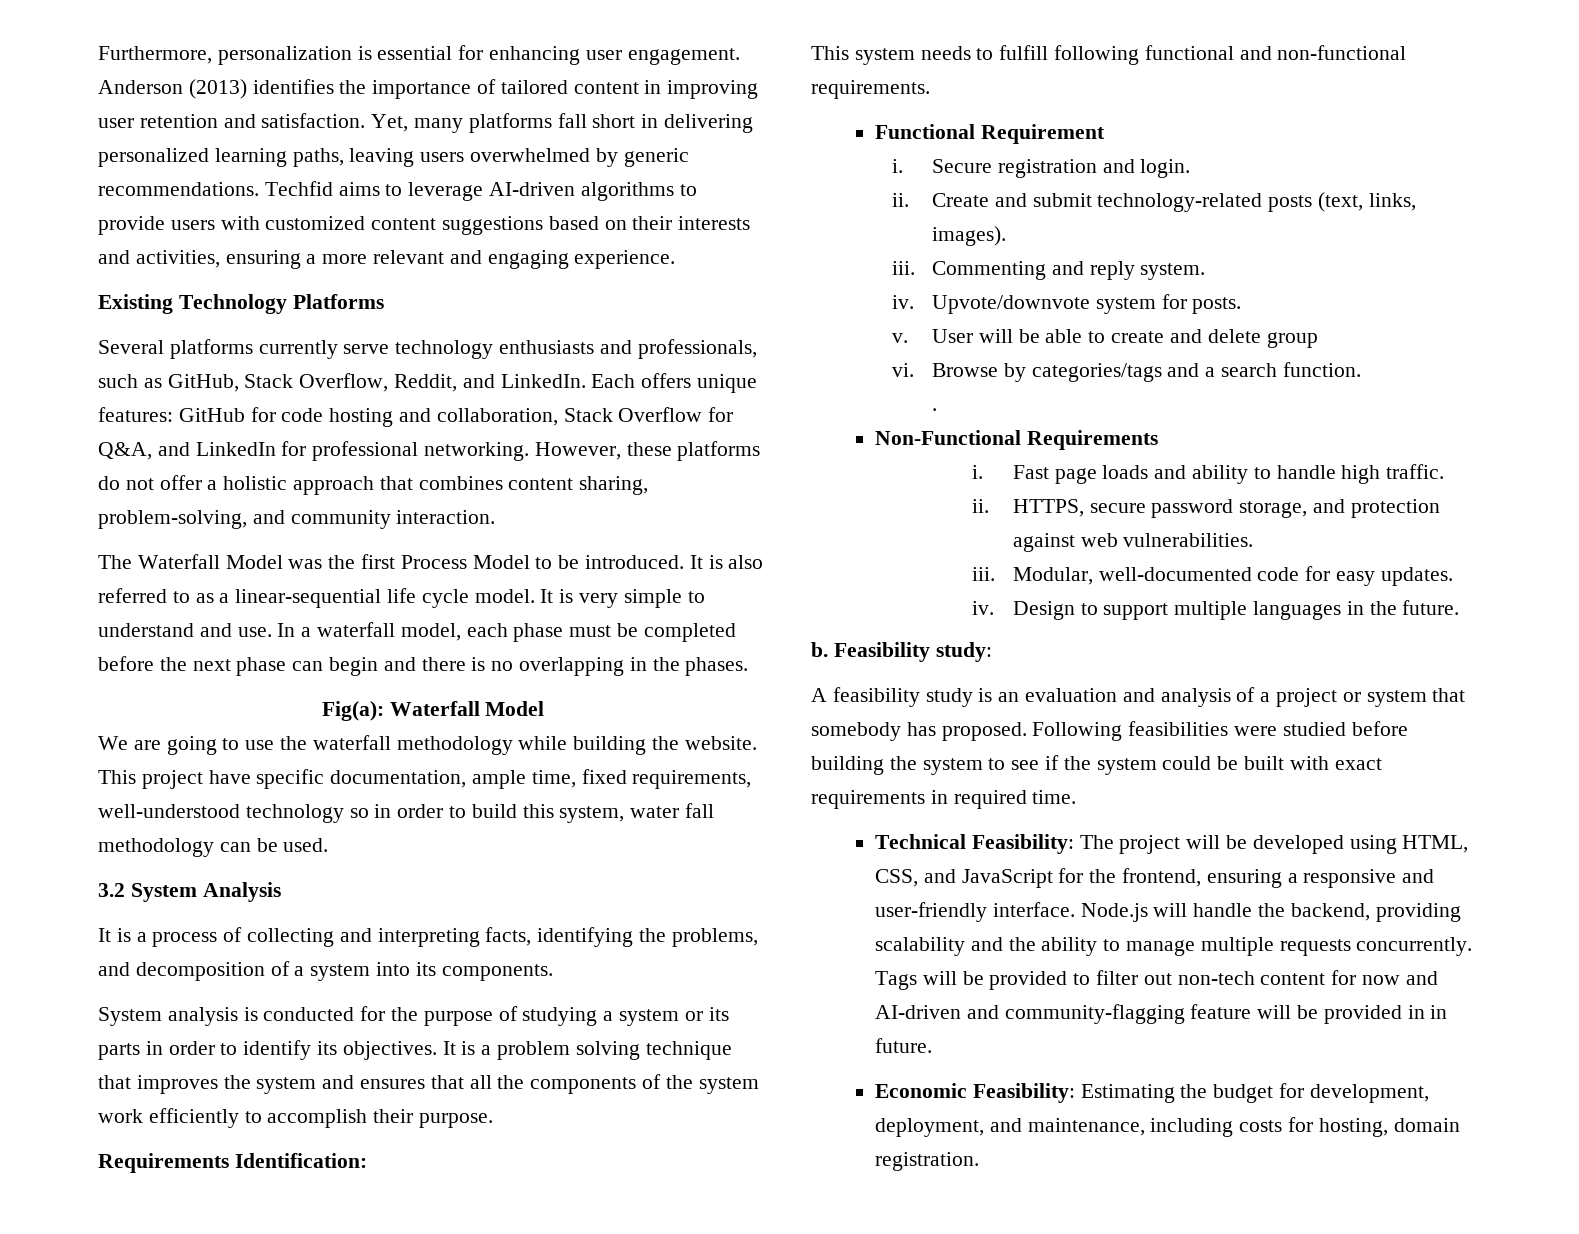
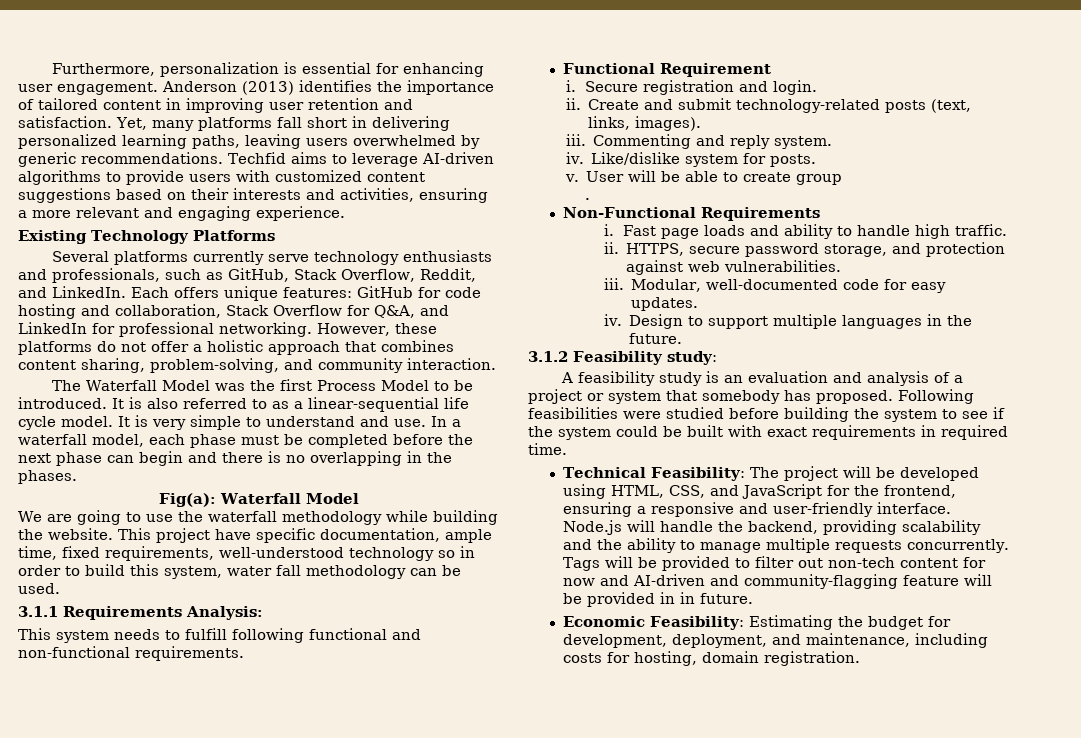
[98,882,281,902] [98,927,758,947] [98,961,553,981] [98,1006,729,1026] [98,1040,732,1060] [98,1074,759,1094] [98,1108,494,1128] [98,1153,367,1173] 3.2 System Analysis // It is a process of collecting and interpreting facts, identifying the problems, and decomposition of a system into its components. // System analysis is conducted for the purpose of studying a system or its parts in order to identify its objectives. It is a problem solving technique that improves the system and ensures that all the components of the system work efficiently to accomplish their purpose. // Requirements Identification: -> [18,606,263,620] 3.1.1 Requirements Analysis:
[932,295,1091,314] Upvote/downvote -> [591,152,681,165] Like/dislike
[1169,329,1261,343] and delete -> (792, 177) none
[891,362,1361,382] // vi. Browse by categories/tags and a search function. -> (843, 179) none
[811,642,828,657] b. -> [528,351,568,362] 3.1.2

